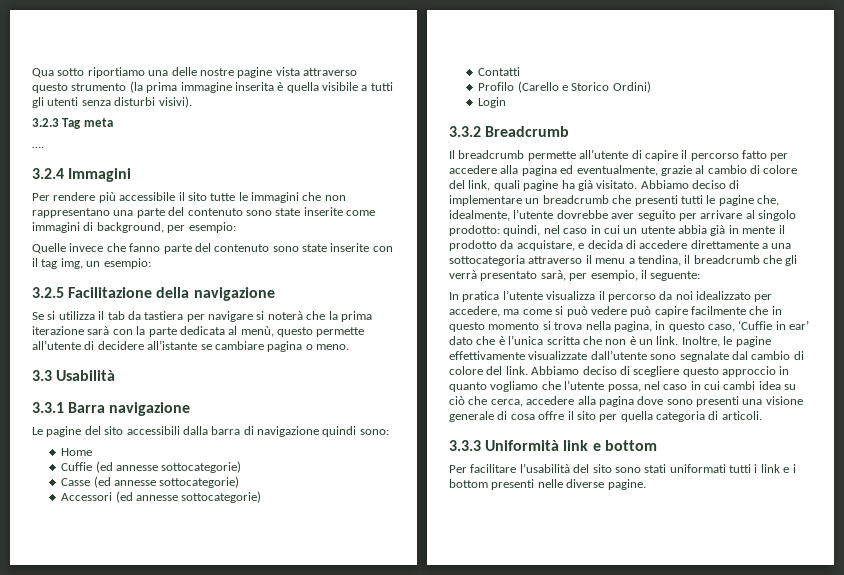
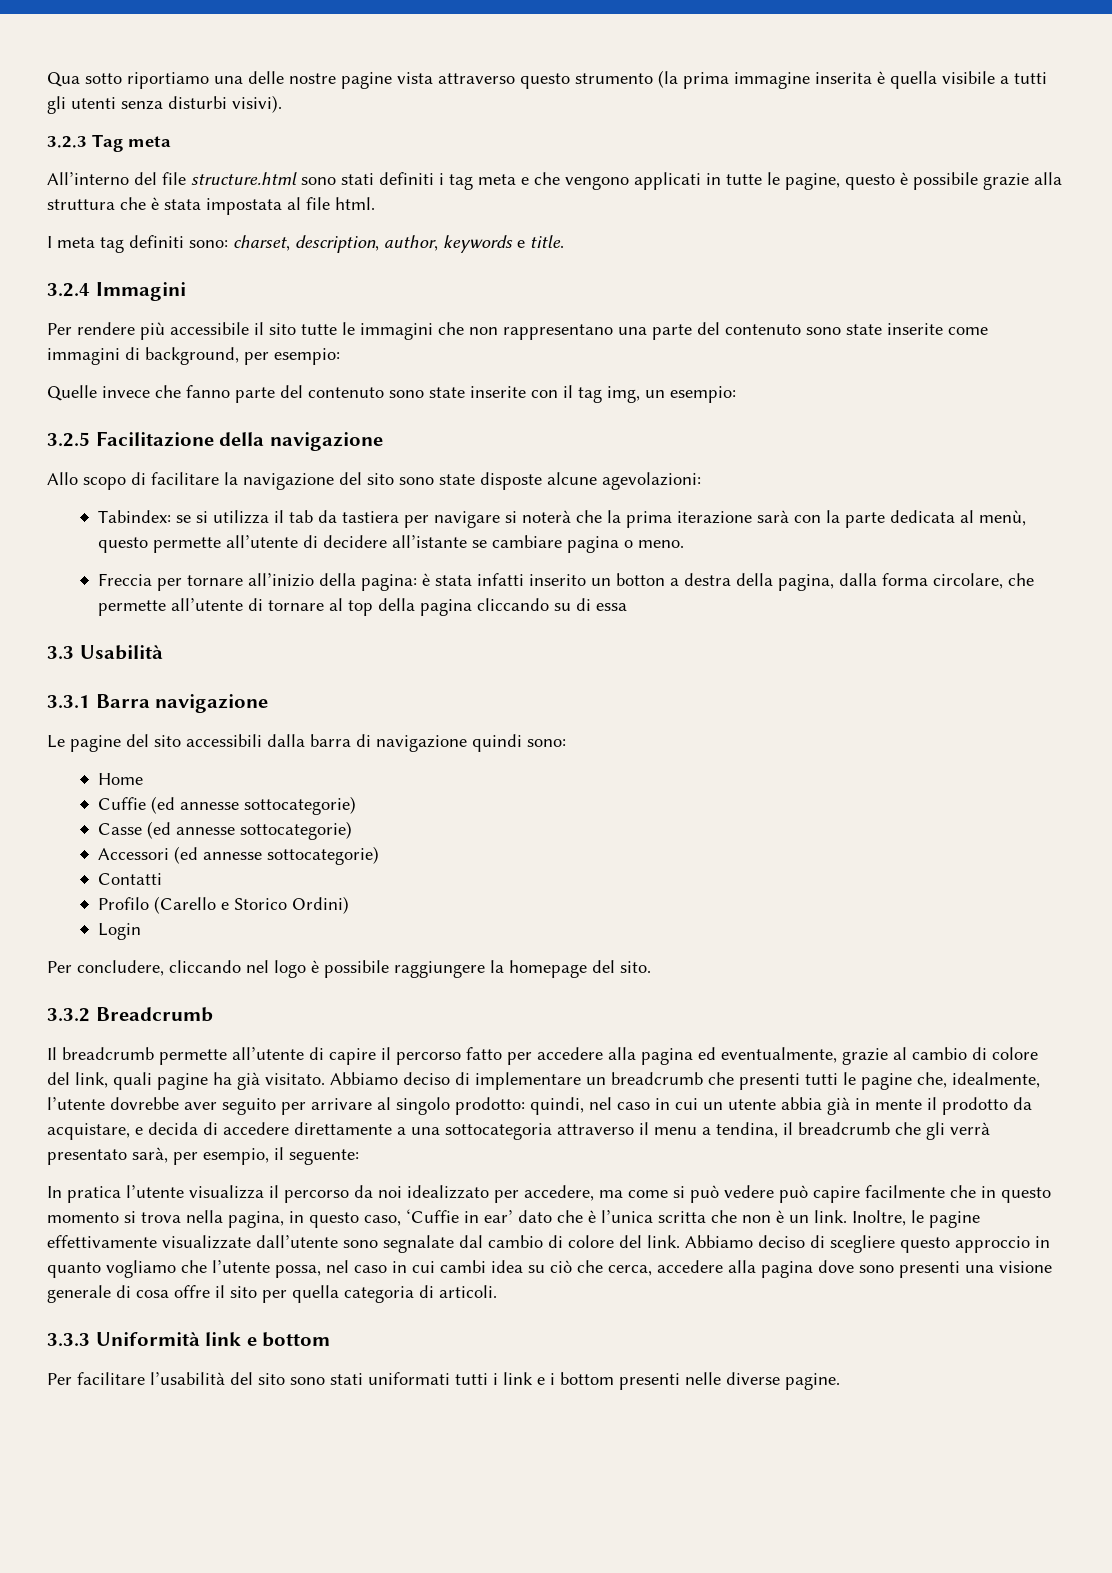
[32,146,44,148] …. -> [47,172,1062,190] [47,197,375,215] [47,235,564,253] All’interno del file structure.html sono stati definiti i tag meta e che vengono applicati in tutte le pagine, questo è possibile grazie alla struttura che è stata impostata al file html. // I meta tag definiti sono: charset, description, author, keywords e title.
[32,312,44,320] Se -> [47,472,701,490] [98,510,192,523] Allo scopo di facilitare la navigazione del sito sono state disposte alcune agevolazioni: // Tabindex: se
(349, 347) none -> [98,573,1035,591] [98,598,628,616] // Freccia per tornare all’inizio della pagina: è stata infatti inserito un botton a destra della pagina, dalla forma circolare, che permette all’utente di tornare al top della pagina cliccando su di essa
(507, 102) none -> [47,960,651,978] // Per concludere, cliccando nel logo è possibile raggiungere la homepage del sito.

